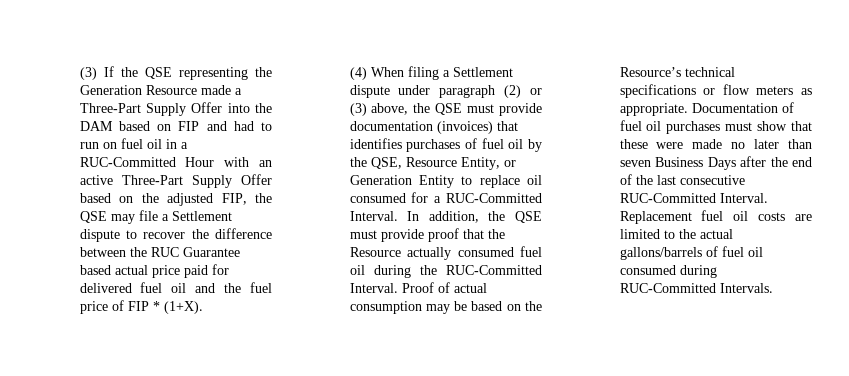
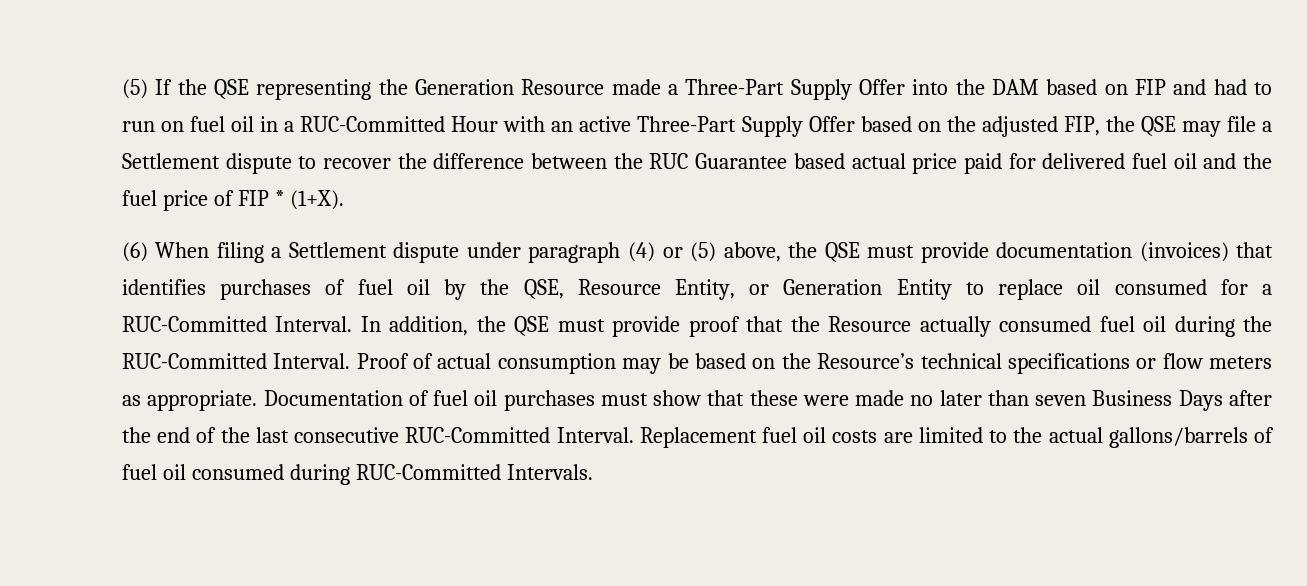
[79,67,97,80] (3) -> [121,79,148,99] (5)
[349,67,367,80] (4) -> [121,242,148,262] (6)
[504,85,542,98] [349,103,367,116] (2) or (3) -> [627,242,716,262] (4) or (5)

